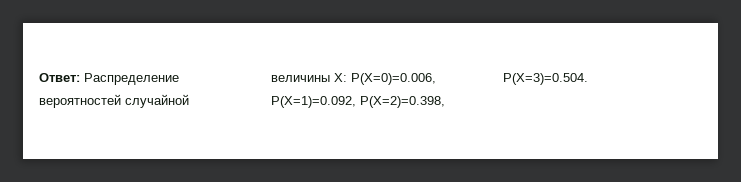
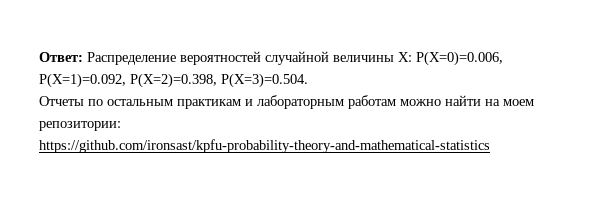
(588, 79) none -> [39,95,534,109] [39,121,121,131] [39,139,490,153] // Отчеты по остальным практикам и лабораторным работам можно найти на моем репозитории: https://github.com/ironsast/kpfu-probability-theory-and-mathematical-statistics

